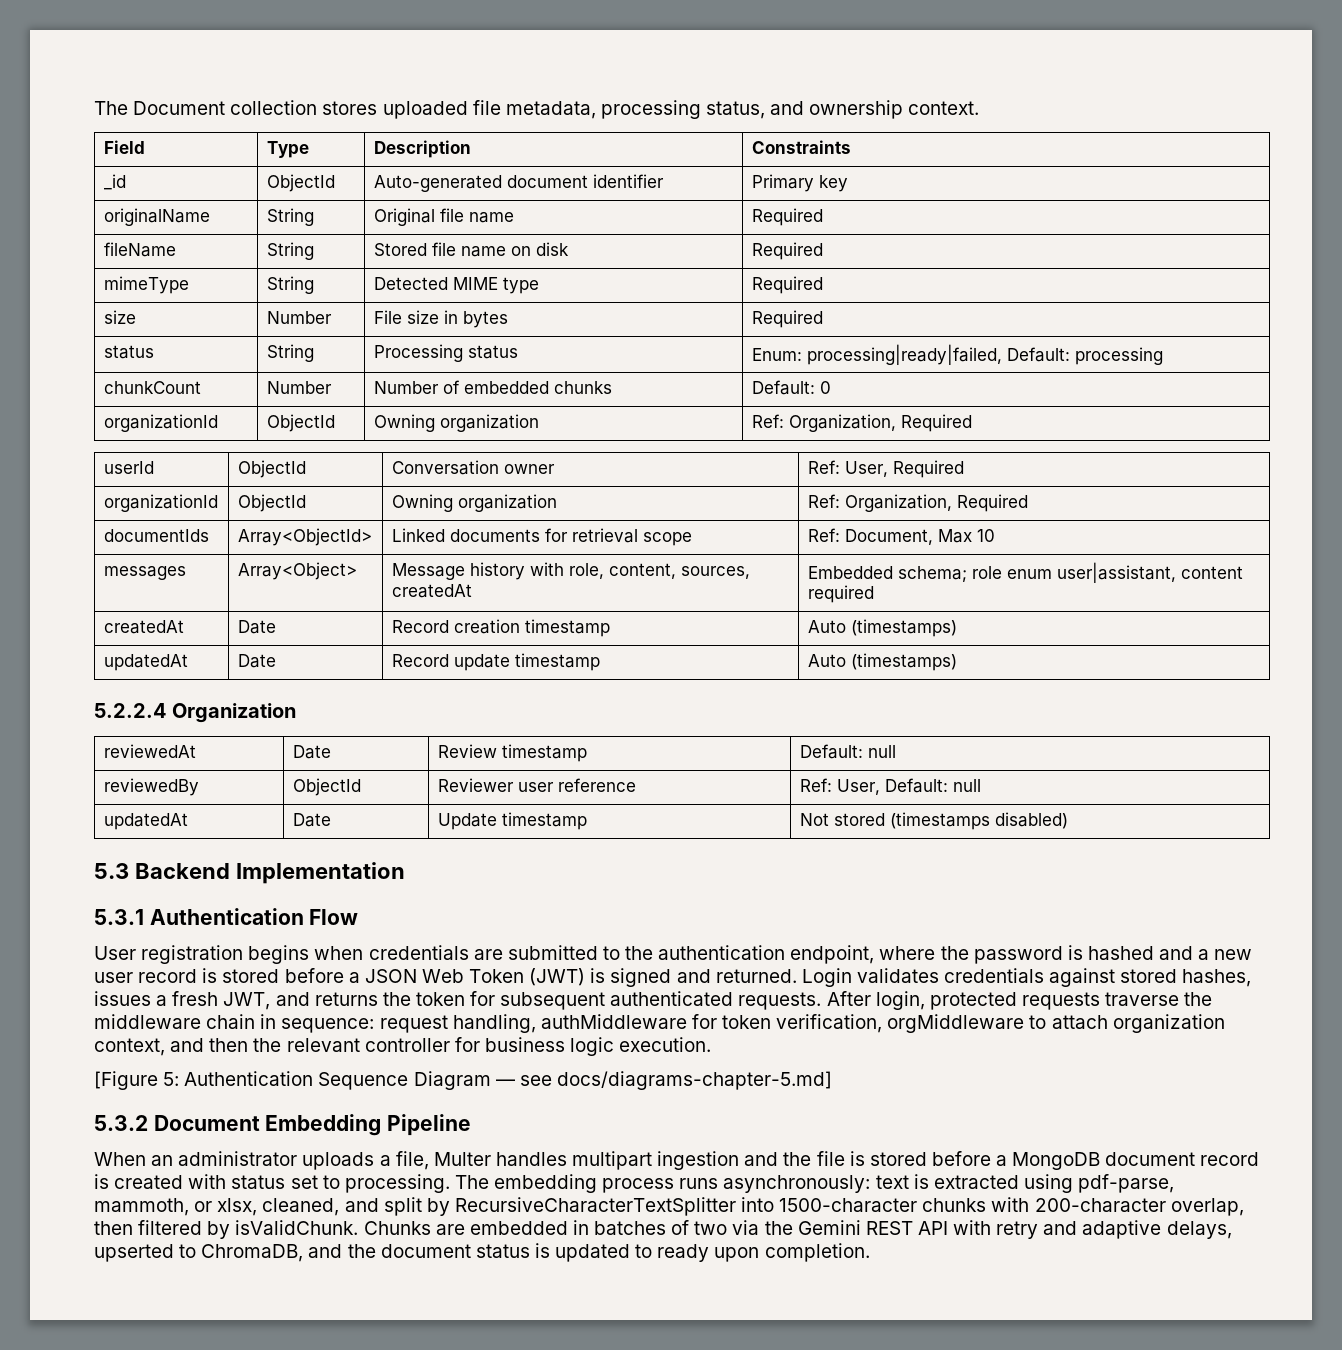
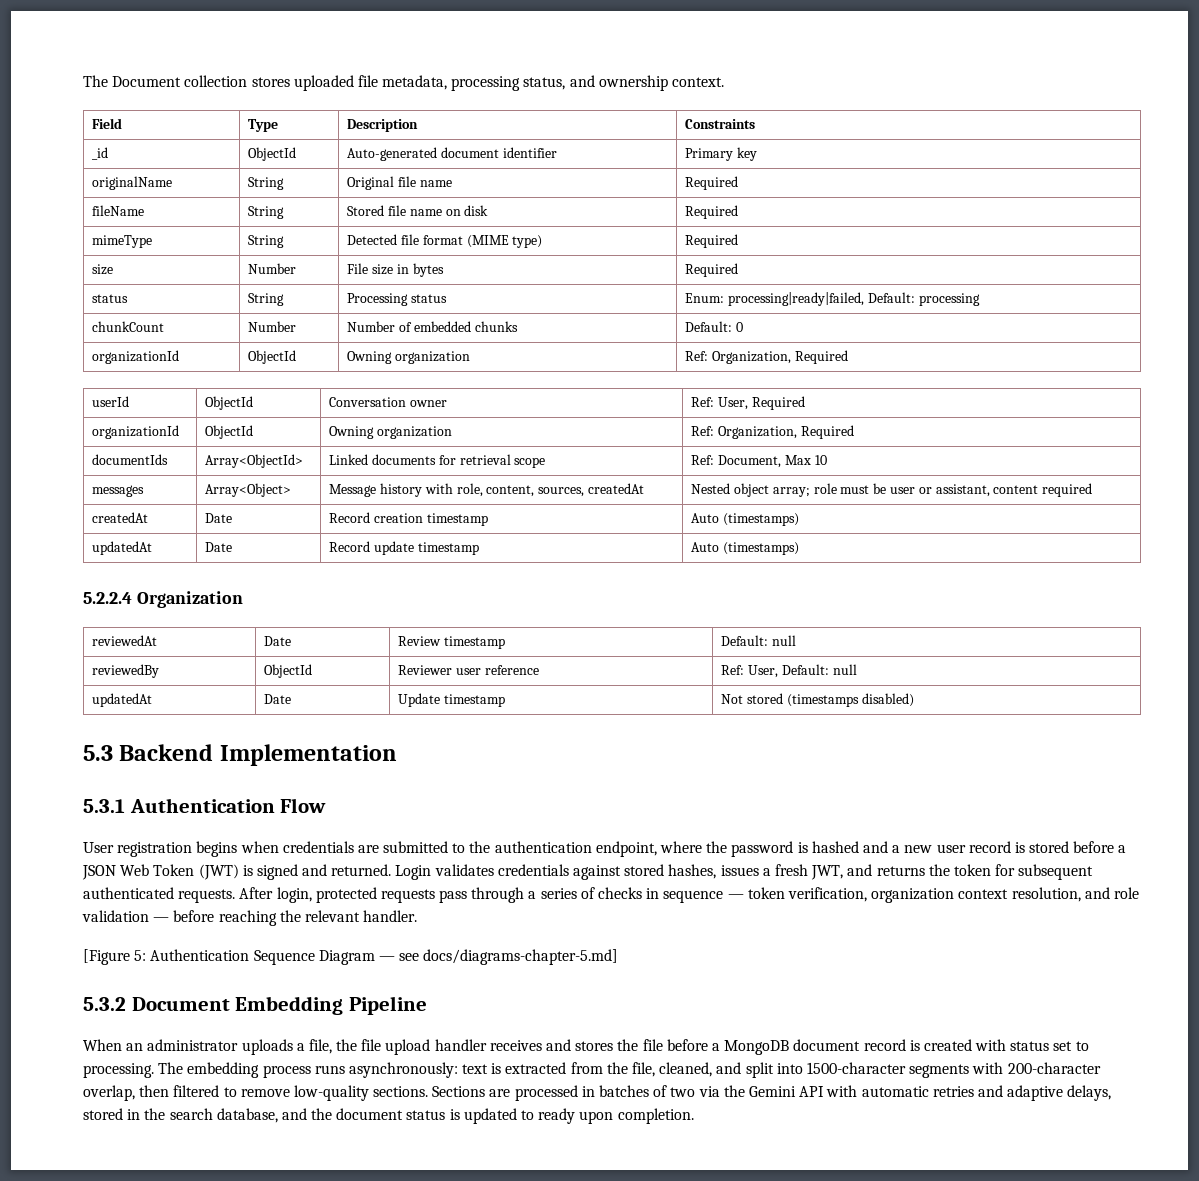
[452,277,539,294] MIME type -> [401,234,543,248] file format (MIME type)
[807,562,1176,583] Embedded schema; role enum user|assistant, -> [691,483,990,497] Nested object array; role must be user or assistant,
[1105,992,1213,1006] [94,1014,1225,1033] [94,1037,712,1056] traverse the middleware chain in sequence: request handling, authMiddleware for token verification, orgMiddleware to attach organization context, and then the relevant controller for business logic execution. -> [439,887,1139,903] [82,910,418,926] pass through a series of checks in sequence — token verification, organization context resolution, and role validation — before reaching the relevant handler.
[433,1151,927,1170] Multer handles multipart ingestion and the file is stored -> [336,1039,663,1055] the file upload handler receives and stores the file
[1023,1174,1175,1193] [94,1198,258,1216] using pdf-parse, mammoth, or xlsx, -> [570,1062,656,1077] from the file,
[426,1197,736,1216] by RecursiveCharacterTextSplitter -> (774, 1070) none
[922,1198,987,1212] chunks -> [909,1064,970,1078] segments
[207,1220,568,1239] by isValidChunk. Chunks are embedded -> [223,1085,578,1101] to remove low-quality sections. Sections are processed
[865,1221,913,1235] REST -> (796, 1091) none
[996,1221,1039,1239] retry -> [861,1086,974,1097] automatic retries
[94,1244,304,1262] upserted to ChromaDB, -> [83,1108,278,1123] stored in the search database,

